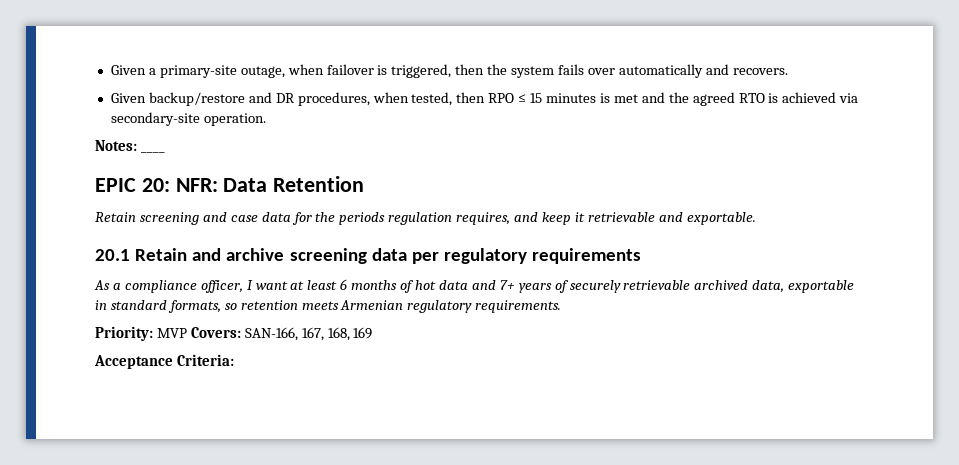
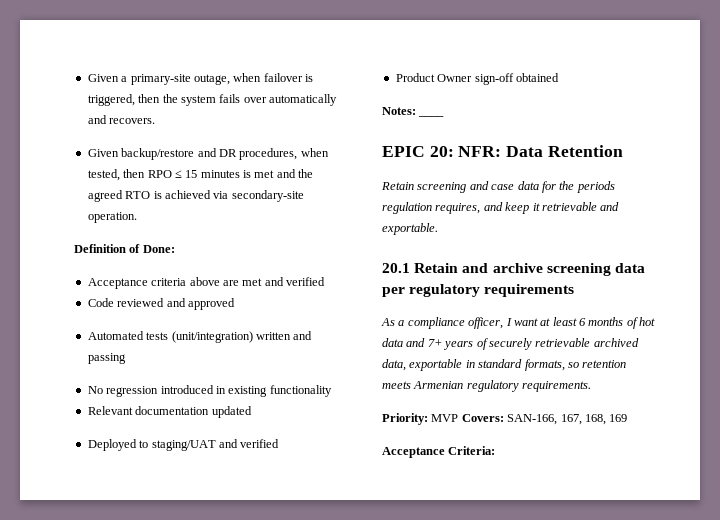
(266, 119) none -> [74,244,175,253] [87,277,325,289] [87,298,235,310] [87,331,313,343] [87,353,126,364] [87,385,332,397] [87,406,252,418] [87,439,280,451] [395,73,559,85] // Definition of Done: // Acceptance criteria above are met and verified // Code reviewed and approved // Automated tests (unit/integration) written and passing // No regression introduced in existing functionality // Relevant documentation updated // Deployed to staging/UAT and verified // Product Owner sign-off obtained

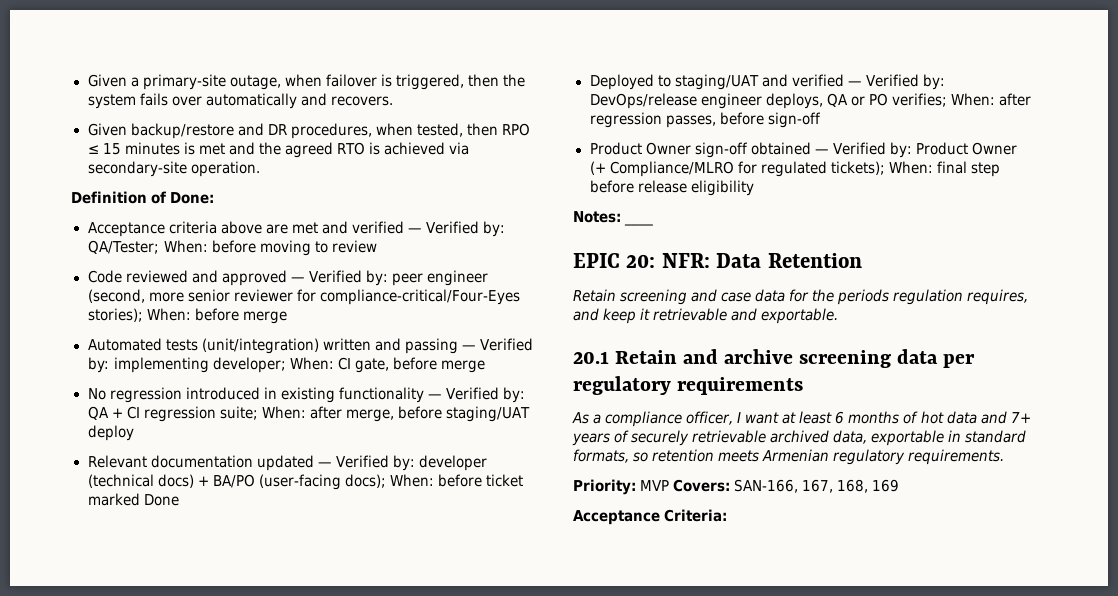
[87,298,235,310] // Code reviewed and approved -> [407,221,505,237] [87,240,377,256] [87,270,488,286] [87,289,520,305] [87,308,287,324] — Verified by: QA/Tester; When: before moving to review // Code reviewed and approved — Verified by: peer engineer (second, more senior reviewer for compliance-critical/Four-Eyes stories); When: before merge
(126, 358) none -> [461,338,533,351] [87,357,485,373] — Verified by: implementing developer; When: CI gate, before merge
[87,406,252,418] // Relevant documentation updated -> [427,387,525,403] [87,406,530,422] [87,425,134,441] [87,455,487,471] [87,474,523,490] [87,493,179,506] — Verified by: QA + CI regression suite; When: after merge, before staging/UAT deploy // Relevant documentation updated — Verified by: developer (technical docs) + BA/PO (user-facing docs); When: before ticket marked Done
[395,73,559,85] // Product Owner sign-off obtained -> [847,74,945,90] [589,93,1031,109] [589,112,821,128] [589,142,1017,158] [589,161,1000,177] [589,180,754,196] — Verified by: DevOps/release engineer deploys, QA or PO verifies; When: after regression passes, before sign-off // Product Owner sign-off obtained — Verified by: Product Owner (+ Compliance/MLRO for regulated tickets); When: final step before release eligibility

